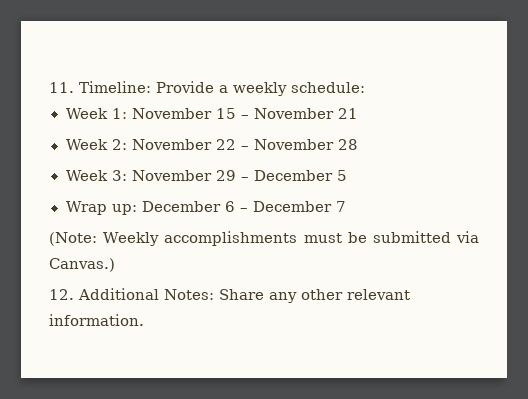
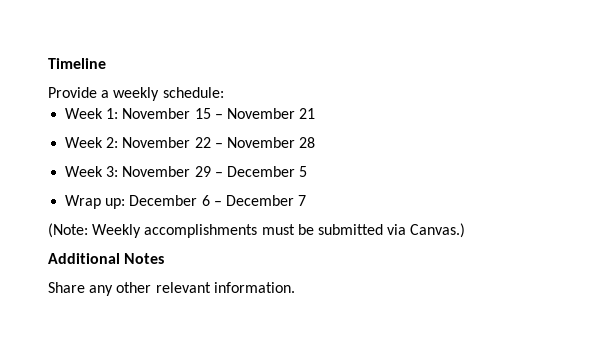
[49,81,151,93] 11. Timeline: -> [48,58,106,69] Timeline //
[49,288,214,300] 12. Additional Notes: -> [48,253,165,264] Additional Notes //

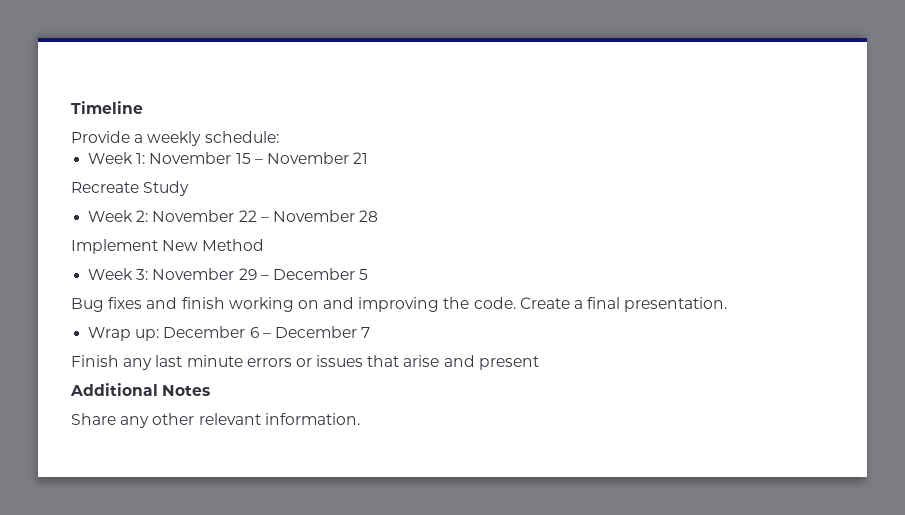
(316, 113) none -> [71,181,190,196] // Recreate Study
(316, 142) none -> [71,239,265,254] // Implement New Method
(308, 171) none -> [71,297,728,312] // Bug fixes and finish working on and improving the code. Create a final presentation.
[48,223,466,238] (Note: Weekly accomplishments must be submitted via Canvas.) -> [71,355,539,370] Finish any last minute errors or issues that arise and present

